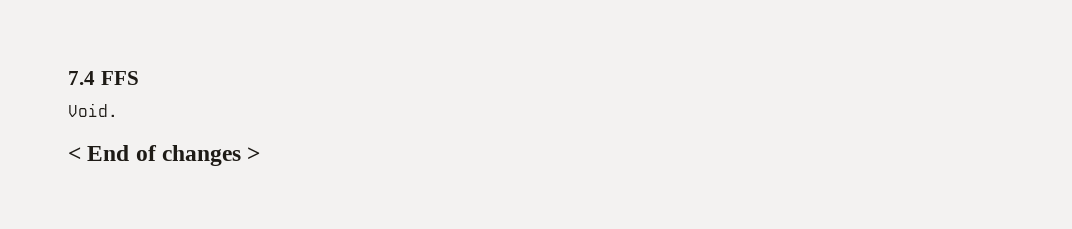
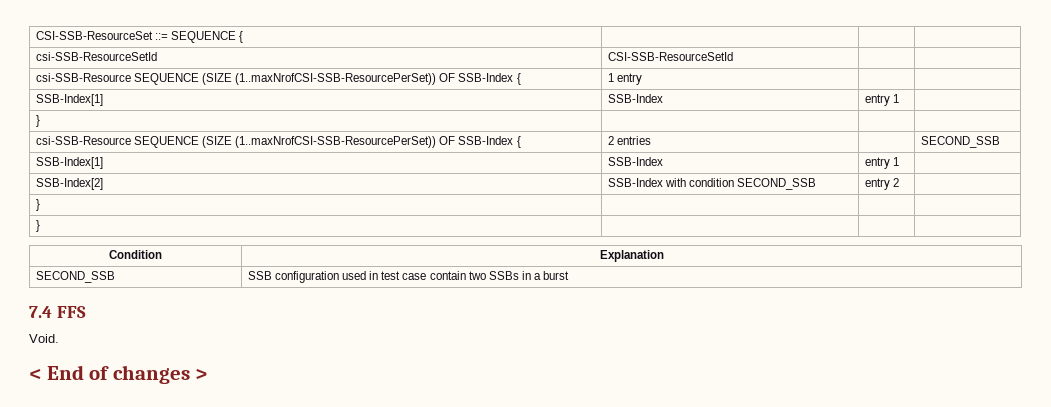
(68, 78) none -> [35,31,244,43] [35,52,157,61] [607,52,733,61] [35,73,521,85] [607,73,643,85] [35,94,103,106] [607,94,663,103] [864,94,900,106] [35,115,40,127] [35,136,521,148] [607,136,652,145] [920,136,1000,148] [35,157,103,169] [607,157,663,166] [864,157,900,169] [35,178,103,190] [607,178,817,190] [864,178,900,190] [35,199,40,211] [35,220,40,232] [109,250,162,259] [599,250,664,262] [35,271,115,283] [247,271,570,283] CSI-SSB-ResourceSet ::= SEQUENCE { | | | // csi-SSB-ResourceSetId | CSI-SSB-ResourceSetId | | // csi-SSB-Resource SEQUENCE (SIZE (1..maxNrofCSI-SSB-ResourcePerSet)) OF SSB-Index { | 1 entry | | // SSB-Index[1] | SSB-Index | entry 1 | // } | | | // csi-SSB-Resource SEQUENCE (SIZE (1..maxNrofCSI-SSB-ResourcePerSet)) OF SSB-Index { | 2 entries | | SECOND_SSB // SSB-Index[1] | SSB-Index | entry 1 | // SSB-Index[2] | SSB-Index with condition SECOND_SSB | entry 2 | // } | | | // } | | | // Condition | Explanation // SECOND_SSB | SSB configuration used in test case contain two SSBs in a burst //

